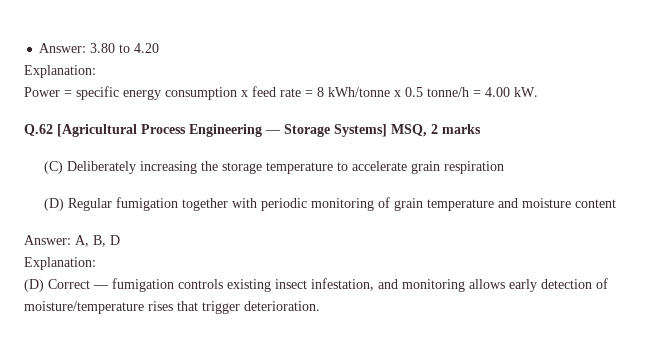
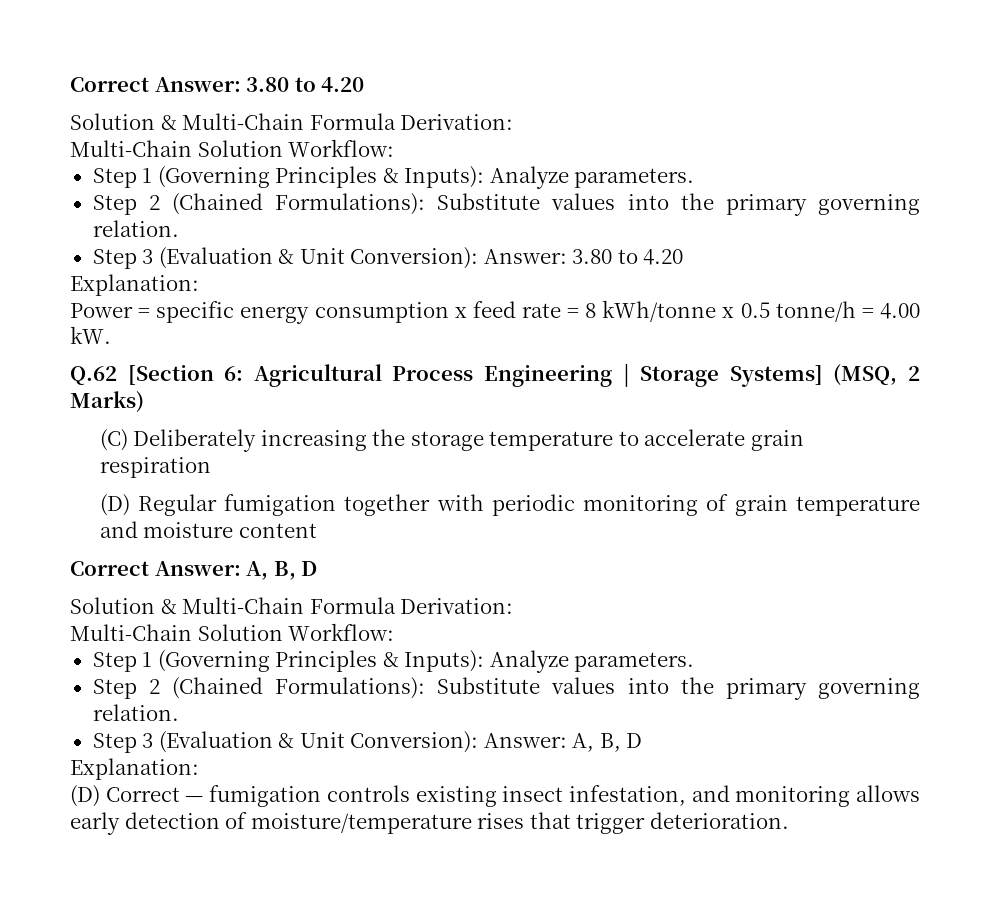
(39, 48) none -> [70,77,365,92] [70,113,514,130] [70,139,395,157] [92,166,695,189] [92,193,921,216] [92,220,179,237] [92,247,479,269] Correct Answer: 3.80 to 4.20 // Solution & Multi-Chain Formula Derivation: // Multi-Chain Solution Workflow: // Step 1 (Governing Principles & Inputs): Analyze parameters. // Step 2 (Chained Formulations): Substitute values into the primary governing relation. // Step 3 (Evaluation & Unit Conversion):
[57,124,137,137] [Agricultural -> [127,364,382,387] [Section 6: Agricultural
[265,130,281,134] — -> [622,364,630,387] |
[391,124,481,137] MSQ, 2 marks -> [833,364,921,386] [70,391,144,413] (MSQ, 2 Marks)
(616, 203) none -> [70,561,318,580] [70,597,514,614] [70,623,395,641] [92,650,695,673] [92,677,921,700] [92,704,179,721] [92,731,479,753] Correct Answer: A, B, D // Solution & Multi-Chain Formula Derivation: // Multi-Chain Solution Workflow: // Step 1 (Governing Principles & Inputs): Analyze parameters. // Step 2 (Chained Formulations): Substitute values into the primary governing relation. // Step 3 (Evaluation & Unit Conversion):

